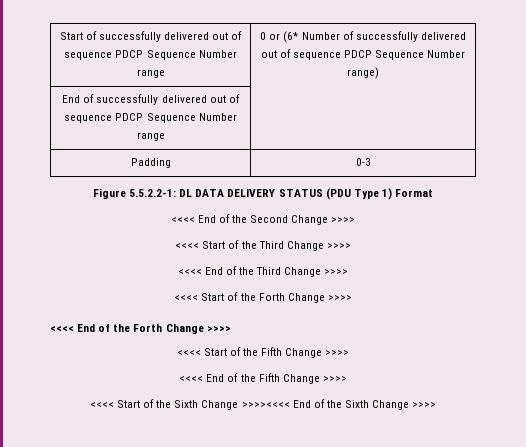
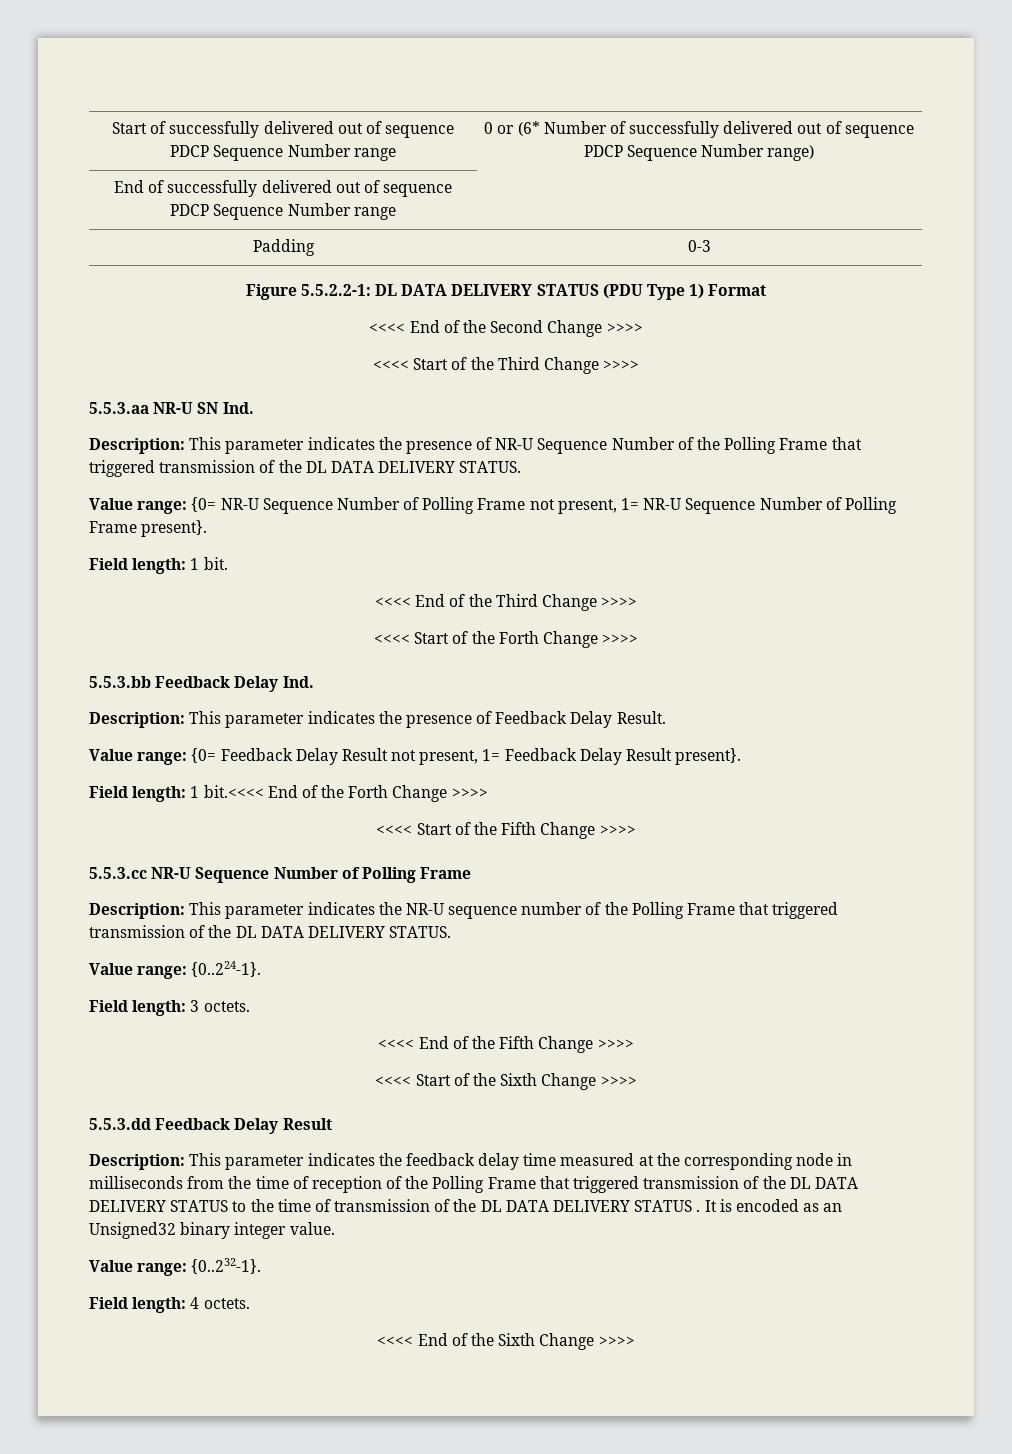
(351, 246) none -> [89,402,254,414] [89,437,862,454] [89,460,522,477] [89,497,897,514] [89,520,208,537] [89,557,228,574] // 5.5.3.aa NR-U SN Ind. // Description: This parameter indicates the presence of NR-U Sequence Number of the Polling Frame that triggered transmission of the DL DATA DELIVERY STATUS. // Value range: {0= NR-U Sequence Number of Polling Frame not present, 1= NR-U Sequence Number of Polling Frame present}. // Field length: 1 bit.
[50,326,74,332] <<<< -> [89,676,314,692] [89,711,666,728] [89,748,742,765] [89,785,264,802] 5.5.3.bb Feedback Delay Ind. // Description: This parameter indicates the presence of Feedback Delay Result. // Value range: {0= Feedback Delay Result not present, 1= Feedback Delay Result present}. // Field length: 1 bit.<<<<
(350, 353) none -> [89,867,472,883] [89,902,839,919] [89,925,452,938] [89,961,262,979] [89,1000,250,1016] // 5.5.3.cc NR-U Sequence Number of Polling Frame // Description: This parameter indicates the NR-U sequence number of the Polling Frame that triggered transmission of the DL DATA DELIVERY STATUS. // Value range: {0..224-1}. // Field length: 3 octets.
[241,402,290,408] >>>><<<< -> [600,1076,637,1086] [89,1118,332,1134] [89,1153,853,1170] [89,1176,858,1193] [89,1199,843,1212] [89,1222,335,1239] [89,1258,262,1276] [89,1297,250,1313] [377,1336,414,1346] >>>> // 5.5.3.dd Feedback Delay Result // Description: This parameter indicates the feedback delay time measured at the corresponding node in milliseconds from the time of reception of the Polling Frame that triggered transmission of the DL DATA DELIVERY STATUS to the time of transmission of the DL DATA DELIVERY STATUS . It is encoded as an Unsigned32 binary integer value. // Value range: {0..232-1}. // Field length: 4 octets. // <<<<

